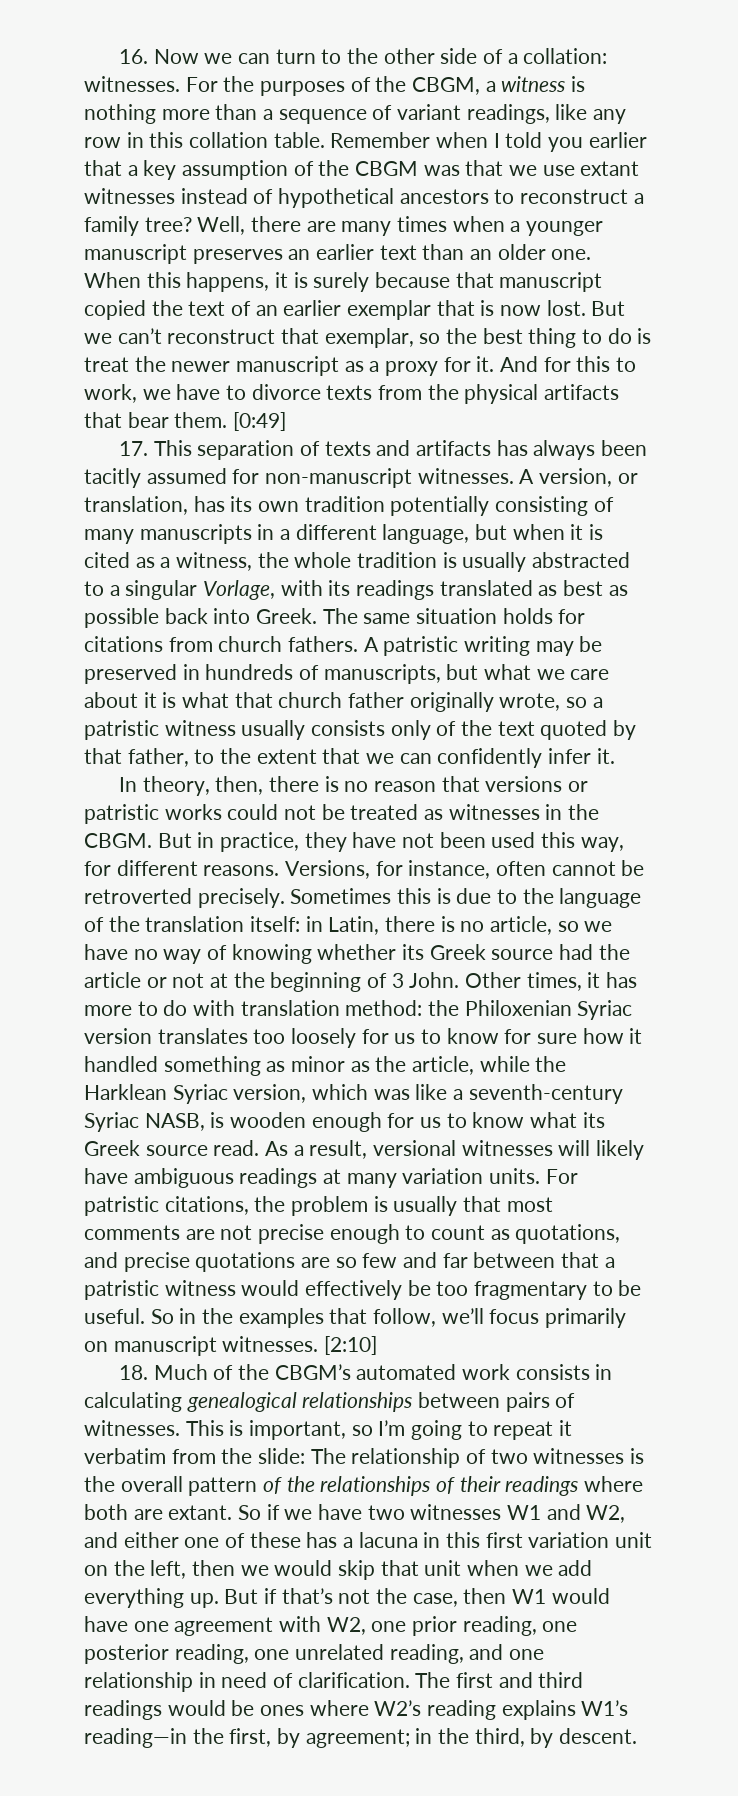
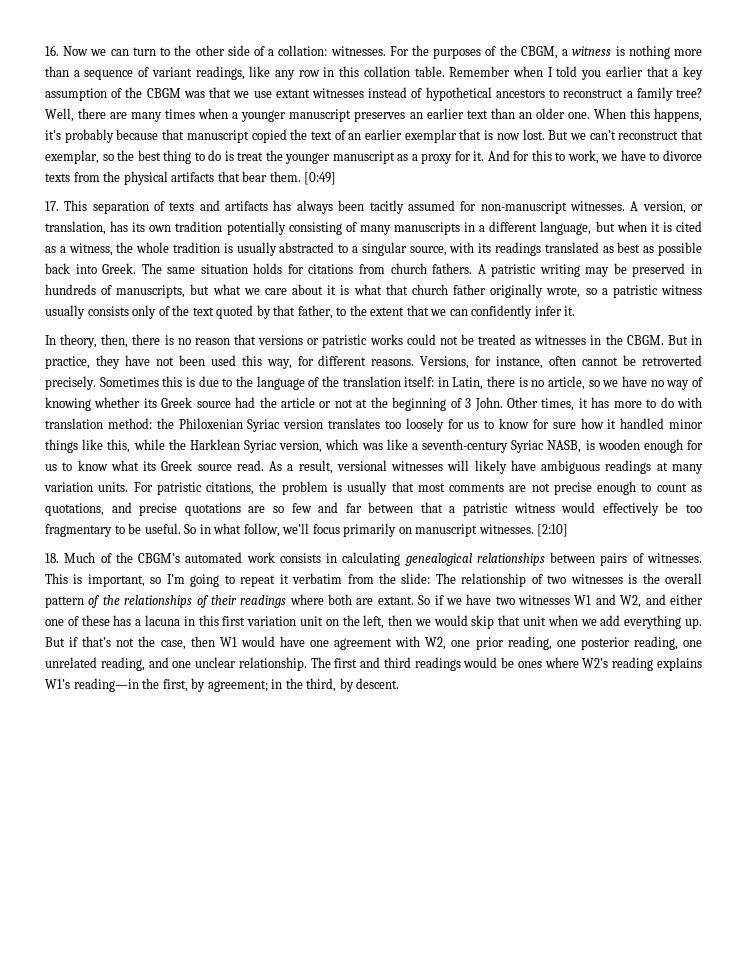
[275,272,370,292] it is surely -> [45,129,114,143] it’s probably
[171,361,231,372] newer -> [285,152,331,164] younger
[203,580,276,600] Vorlage, -> [409,246,447,256] source,
[163,1056,475,1076] something as minor as the article, -> [669,419,703,429] [45,439,131,453] minor things like this,
[202,1308,368,1328] the examples that -> [213,523,242,534] what
[84,1672,410,1692] relationship in need of clarification. -> [195,657,307,671] unclear relationship.

